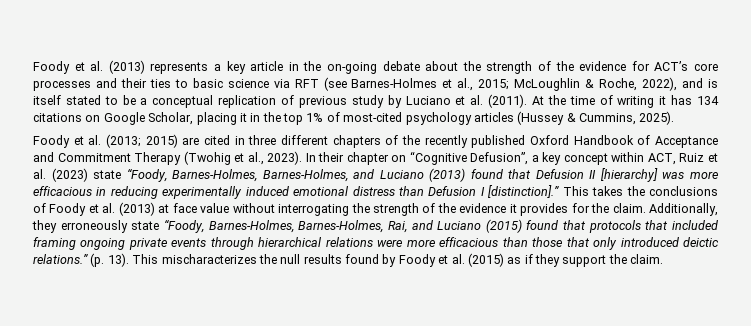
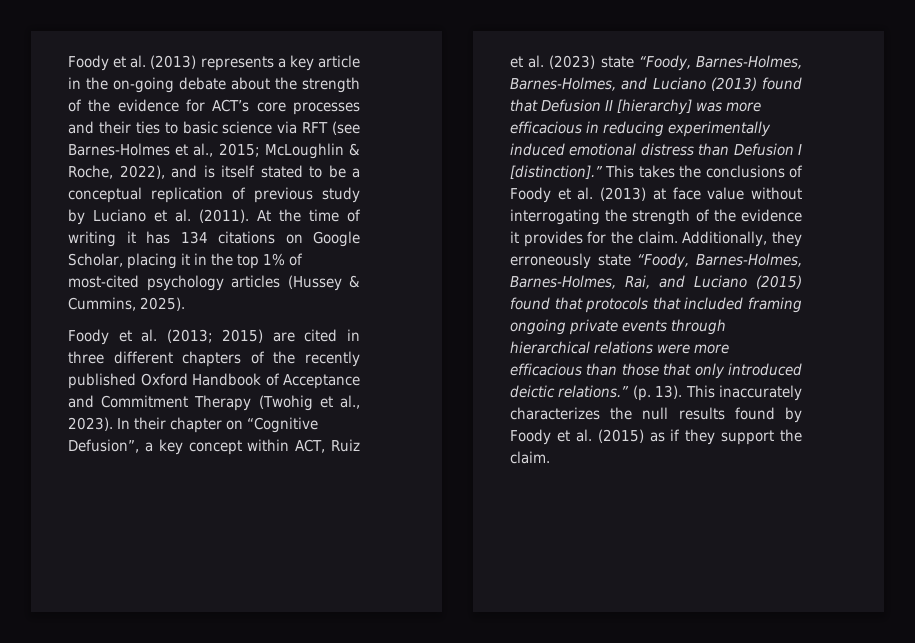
[161,254,257,264] mischaracterizes -> [719,385,802,401] [510,407,600,420] inaccurately characterizes

